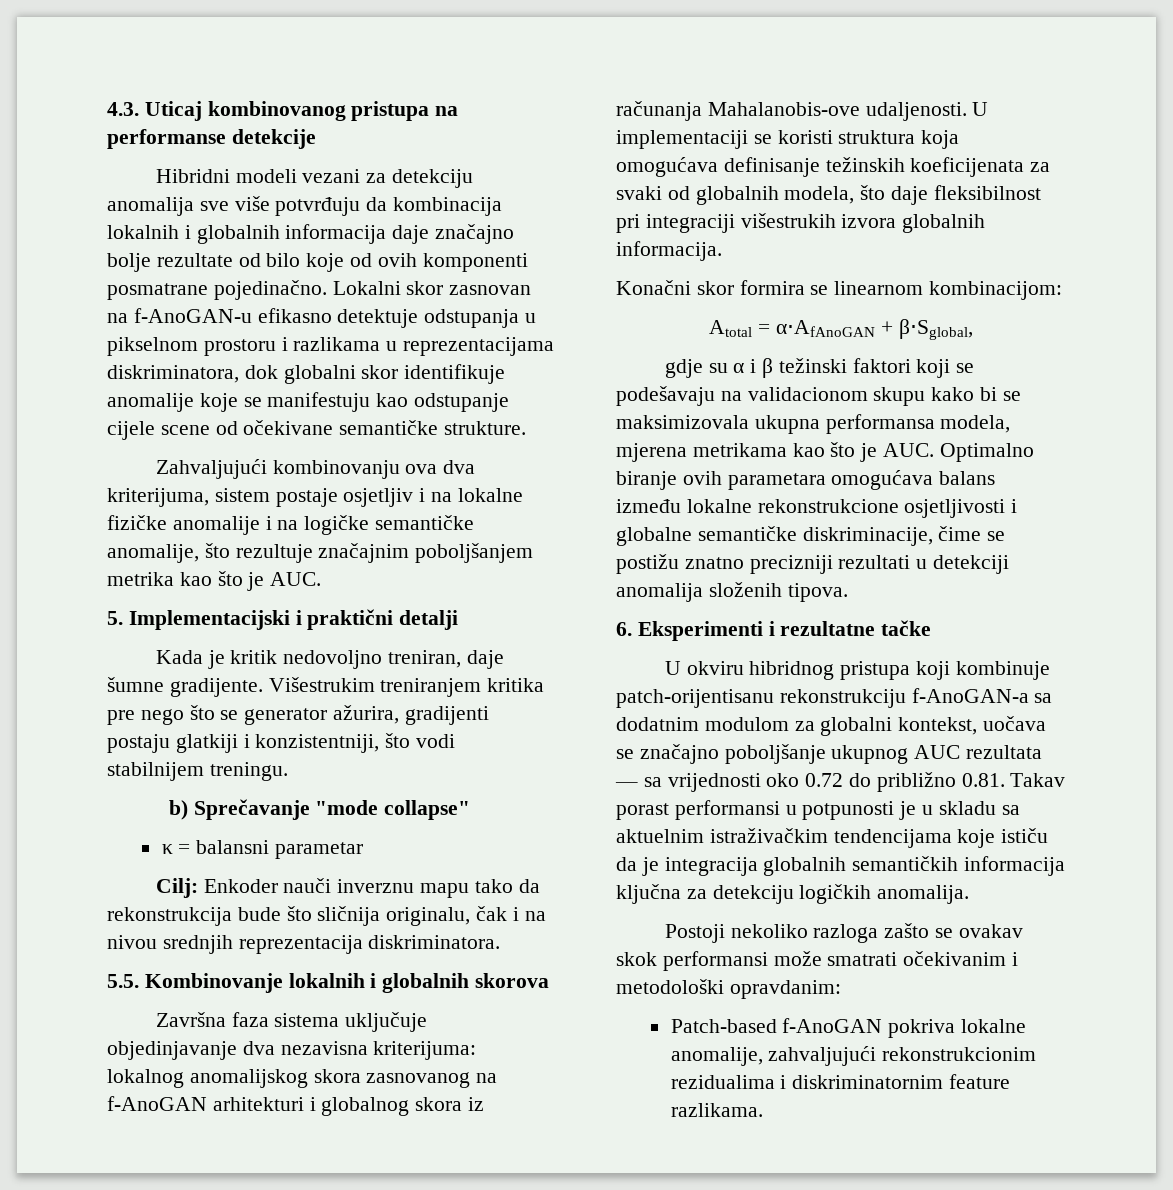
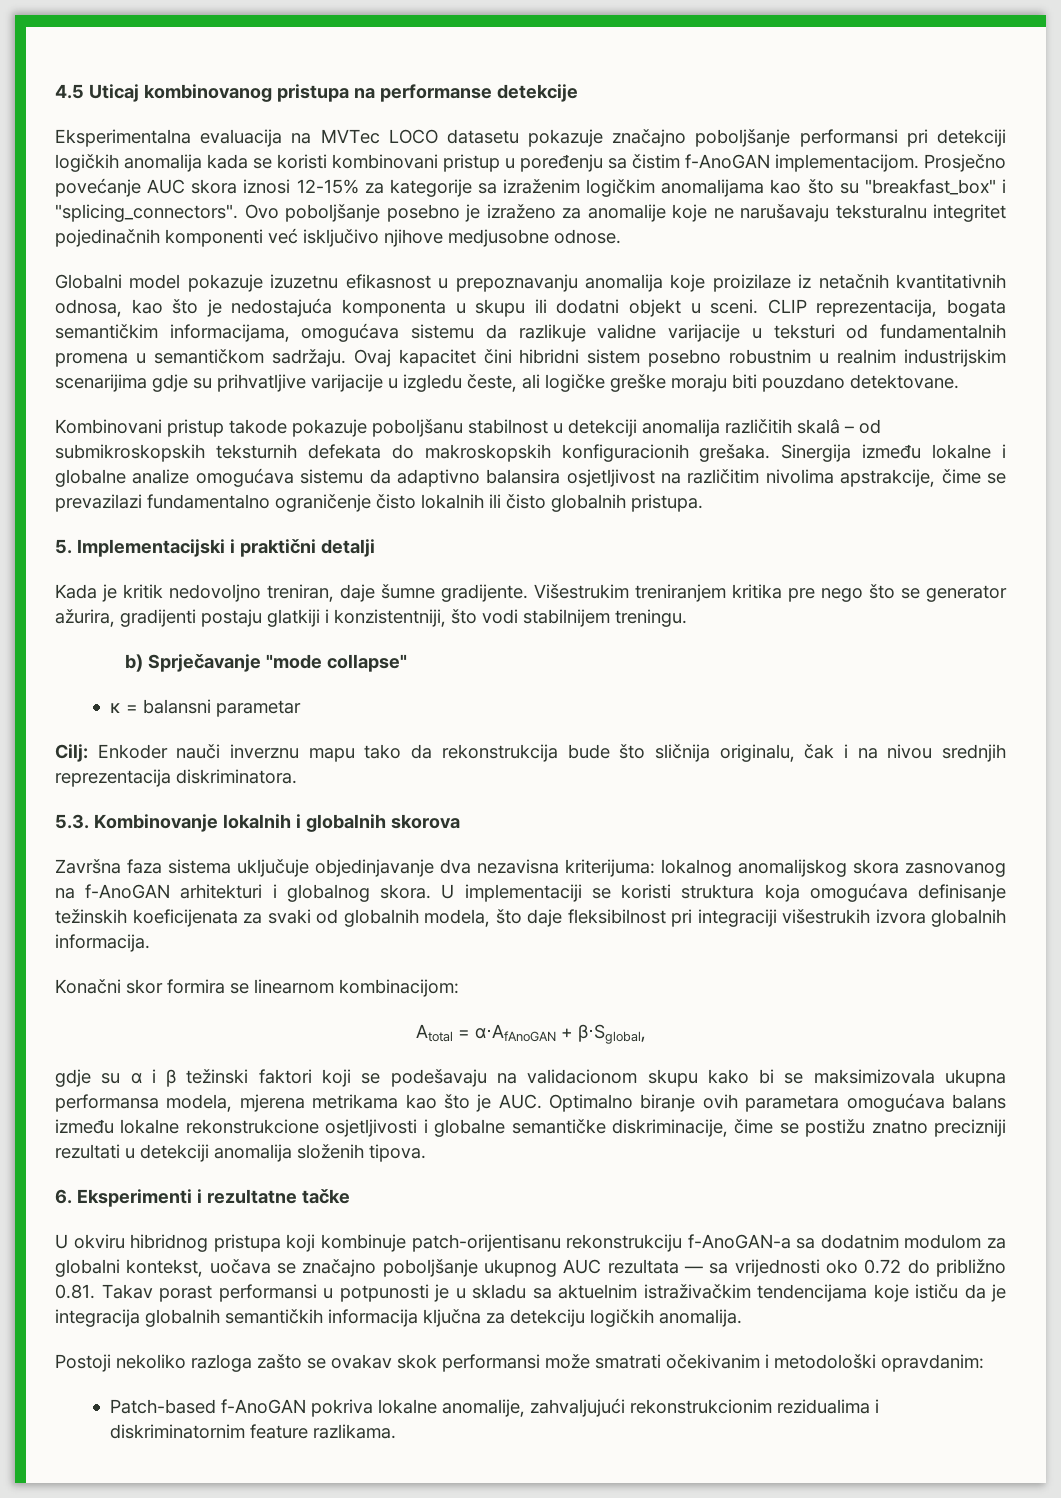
[107,102,139,116] 4.3. -> [55,84,84,99] 4.5
[155,169,474,188] [107,196,503,216] [107,224,515,244] [107,253,528,272] [107,280,532,300] [107,308,537,328] [107,337,555,356] [107,364,506,384] [107,392,510,412] [107,420,527,440] [155,459,476,479] [107,488,523,507] [107,515,475,535] [107,543,534,563] [107,571,322,591] Hibridni modeli vezani za detekciju anomalija sve više potvrđuju da kombinacija lokalnih i globalnih informacija daje značajno bolje rezultate od bilo koje od ovih komponenti posmatrane pojedinačno. Lokalni skor zasnovan na f-AnoGAN-u efikasno detektuje odstupanja u pikselnom prostoru i razlikama u reprezentacijama diskriminatora, dok globalni skor identifikuje anomalije koje se manifestuju kao odstupanje cijele scene od očekivane semantičke strukture. // Zahvaljujući kombinovanju ova dva kriterijuma, sistem postaje osjetljiv i na lokalne fizičke anomalije i na logičke semantičke anomalije, što rezultuje značajnim poboljšanjem metrika kao što je AUC. -> [55,129,1006,147] [55,154,1006,172] [55,178,1006,197] [55,204,1006,222] [55,228,621,247] [55,274,1006,292] [55,298,1007,317] [55,323,1007,342] [55,349,1006,367] [55,374,959,392] [55,419,881,437] [55,444,1006,462] [55,468,1006,487] [55,494,703,512] Eksperimentalna evaluacija na MVTec LOCO datasetu pokazuje značajno poboljšanje performansi pri detekciji logičkih anomalija kada se koristi kombinovani pristup u poređenju sa čistim f-AnoGAN implementacijom. Prosječno povećanje AUC skora iznosi 12-15% za kategorije sa izraženim logičkim anomalijama kao što su "breakfast_box" i "splicing_connectors". Ovo poboljšanje posebno je izraženo za anomalije koje ne narušavaju teksturalnu integritet pojedinačnih komponenti već isključivo njihove medjusobne odnose. // Globalni model pokazuje izuzetnu efikasnost u prepoznavanju anomalija koje proizilaze iz netačnih kvantitativnih odnosa, kao što je nedostajuća komponenta u skupu ili dodatni objekt u sceni. CLIP reprezentacija, bogata semantičkim informacijama, omogućava sistemu da razlikuje validne varijacije u teksturi od fundamentalnih promena u semantičkom sadržaju. Ovaj kapacitet čini hibridni sistem posebno robustnim u realnim industrijskim scenarijima gdje su prihvatljive varijacije u izgledu česte, ali logičke greške moraju biti pouzdano detektovane. // Kombinovani pristup takode pokazuje poboljšanu stabilnost u detekciji anomalija različitih skalâ – od submikroskopskih teksturnih defekata do makroskopskih konfiguracionih grešaka. Sinergija između lokalne i globalne analize omogućava sistemu da adaptivno balansira osjetljivost na različitim nivolima apstrakcije, čime se prevazilazi fundamentalno ograničenje čisto lokalnih ili čisto globalnih pristupa.
[193,799,310,820] Sprečavanje -> [147,654,261,672] Sprječavanje
[107,974,139,988] 5.5. -> [55,814,89,829] 5.3.
[415,1097,485,1111] [616,101,967,121] skora iz računanja Mahalanobis-ove udaljenosti. -> [380,884,432,899] skora.

